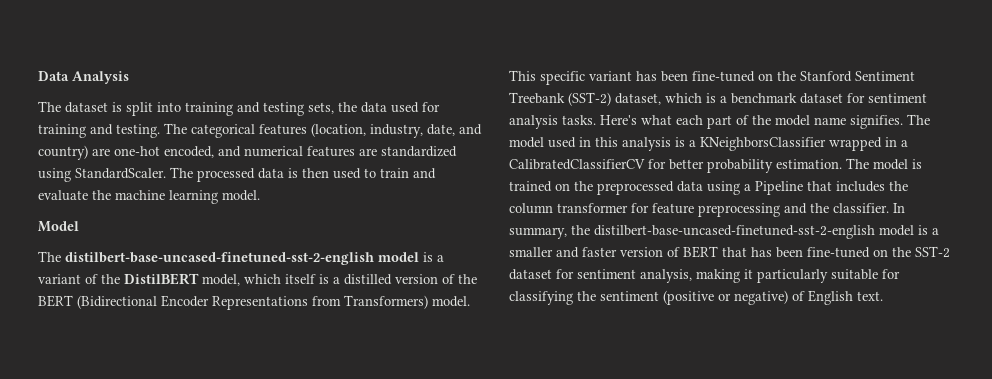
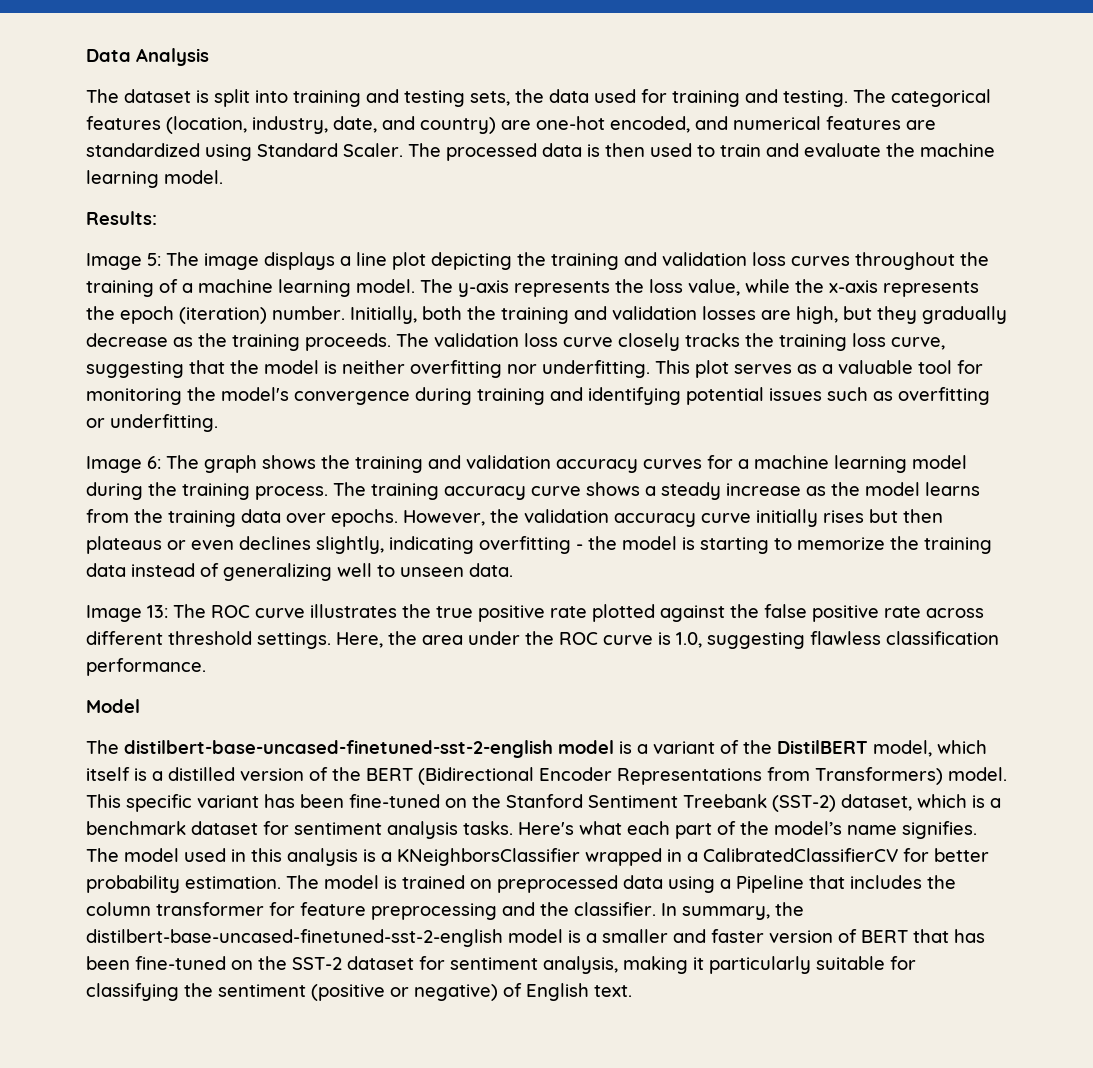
[75,168,166,179] StandardScaler. -> [257,143,403,157] Standard Scaler.
(260, 195) none -> [86,211,157,225] [86,252,989,270] [86,279,979,297] [86,306,1007,324] [86,333,945,351] [86,360,983,378] [86,387,990,405] [86,414,218,432] [86,455,967,473] [86,482,980,500] [86,509,943,527] [86,536,992,554] [86,563,513,581] [86,604,984,622] [86,631,999,649] [86,658,206,676] // Results: // Image 5: The image displays a line plot depicting the training and validation loss curves throughout the training of a machine learning model. The y-axis represents the loss value, while the x-axis represents the epoch (iteration) number. Initially, both the training and validation losses are high, but they gradually decrease as the training proceeds. The validation loss curve closely tracks the training loss curve, suggesting that the model is neither overfitting nor underfitting. This plot serves as a valuable tool for monitoring the model's convergence during training and identifying potential issues such as overfitting or underfitting. // Image 6: The graph shows the training and validation accuracy curves for a machine learning model during the training process. The training accuracy curve shows a steady increase as the model learns from the training data over epochs. However, the validation accuracy curve initially rises but then plateaus or even declines slightly, indicating overfitting - the model is starting to memorize the training data instead of generalizing well to unseen data. // Image 13: The ROC curve illustrates the true positive rate plotted against the false positive rate across different threshold settings. Here, the area under the ROC curve is 1.0, suggesting flawless classification performance.
[775,115,810,126] model -> [774,821,842,835] model’s
[574,181,593,191] the -> (492, 884) none

